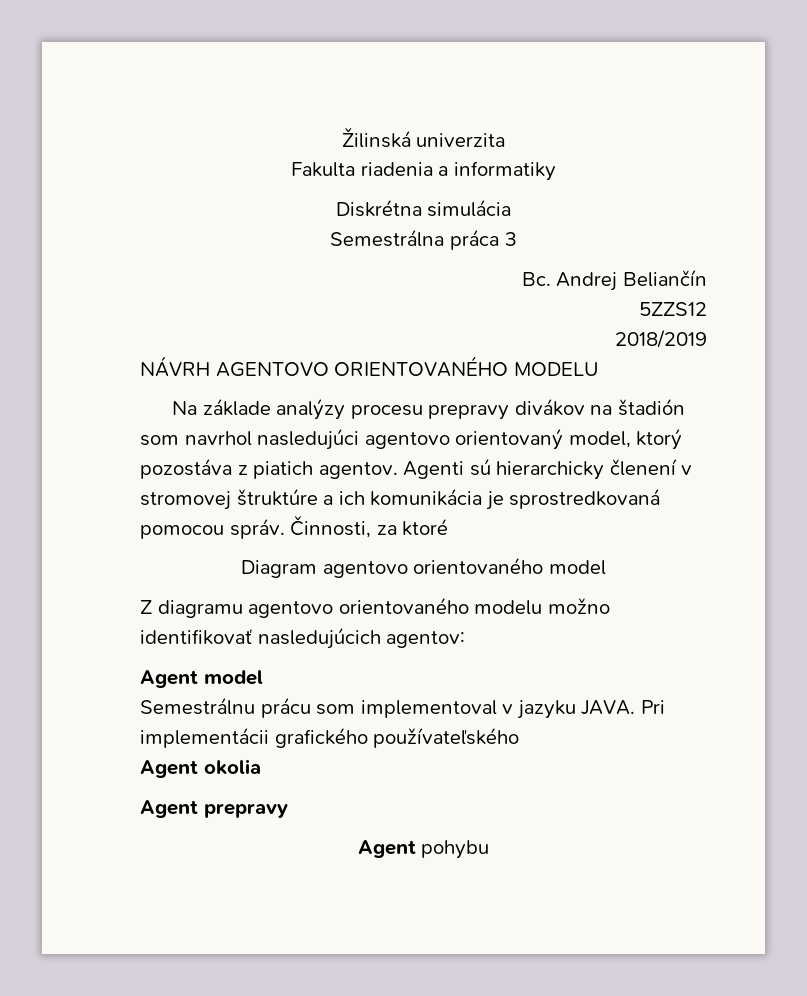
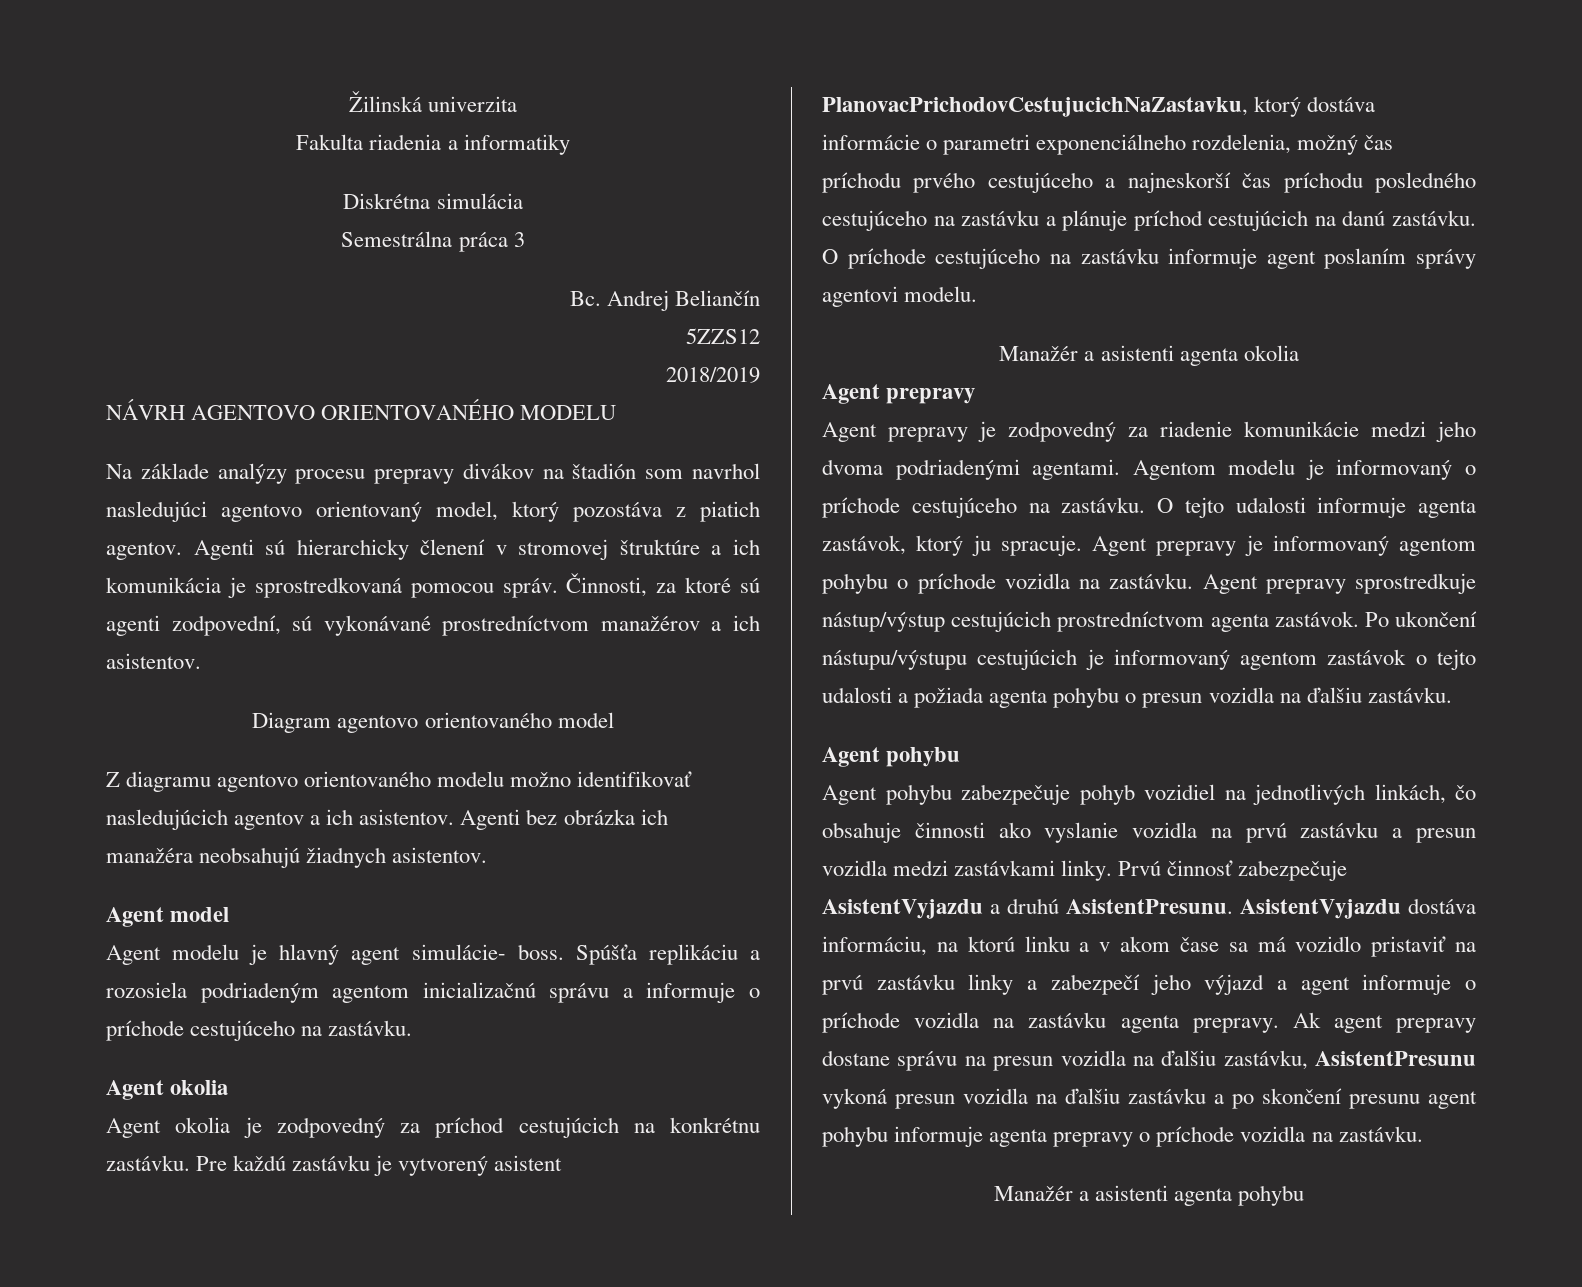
(449, 527) none -> [740,578,760,593] [106,615,760,636] [106,653,201,669] sú agenti zodpovední, sú vykonávané prostredníctvom manažérov a ich asistentov.
[386,631,466,648] [140,670,263,688] [140,697,665,719] [140,727,520,748] [140,759,261,778] [140,800,288,818] [357,840,416,858] agentov: // Agent model // Semestrálnu prácu som implementoval v jazyku JAVA. Pri implementácii grafického používateľského // Agent okolia // Agent prepravy // Agent -> [234,809,668,830] [106,847,488,868] [106,907,230,927] [106,944,760,965] [106,982,760,1003] [106,1020,413,1041] [106,1080,229,1100] [106,1117,760,1138] [106,1155,563,1176] [822,96,1376,117] [822,134,1394,155] [822,172,1476,193] [822,210,1476,231] [822,248,1476,269] [822,286,978,307] [999,345,1299,366] [822,384,976,404] [822,421,1476,442] [822,459,1476,480] [822,497,1476,518] [822,535,1476,556] [822,573,1476,594] [822,611,1477,632] [822,649,1476,670] [822,687,1452,708] [822,747,961,767] [822,784,1476,805] [822,822,1476,843] [822,860,1348,881] [822,898,1476,919] [822,936,1476,957] [822,974,1476,995] [822,1012,1476,1033] [822,1050,1476,1071] [822,1088,1477,1109] [822,1126,1423,1147] [993,1185,1233,1206] agentov a ich asistentov. Agenti bez obrázka ich manažéra neobsahujú žiadnych asistentov. // Agent model // Agent modelu je hlavný agent simulácie- boss. Spúšťa replikáciu a rozosiela podriadeným agentom inicializačnú správu a informuje o príchode cestujúceho na zastávku. // Agent okolia // Agent okolia je zodpovedný za príchod cestujúcich na konkrétnu zastávku. Pre každú zastávku je vytvorený asistent PlanovacPrichodovCestujucichNaZastavku, ktorý dostáva informácie o parametri exponenciálneho rozdelenia, možný čas príchodu prvého cestujúceho a najneskorší čas príchodu posledného cestujúceho na zastávku a plánuje príchod cestujúcich na danú zastávku. O príchode cestujúceho na zastávku informuje agent poslaním správy agentovi modelu. // Manažér a asistenti agenta okolia // Agent prepravy // Agent prepravy je zodpovedný za riadenie komunikácie medzi jeho dvoma podriadenými agentami. Agentom modelu je informovaný o príchode cestujúceho na zastávku. O tejto udalosti informuje agenta zastávok, ktorý ju spracuje. Agent prepravy je informovaný agentom pohybu o príchode vozidla na zastávku. Agent prepravy sprostredkuje nástup/výstup cestujúcich prostredníctvom agenta zastávok. Po ukončení nástupu/výstupu cestujúcich je informovaný agentom zastávok o tejto udalosti a požiada agenta pohybu o presun vozidla na ďalšiu zastávku. // Agent pohybu // Agent pohybu zabezpečuje pohyb vozidiel na jednotlivých linkách, čo obsahuje činnosti ako vyslanie vozidla na prvú zastávku a presun vozidla medzi zastávkami linky. Prvú činnosť zabezpečuje AsistentVyjazdu a druhú AsistentPresunu. AsistentVyjazdu dostáva informáciu, na ktorú linku a v akom čase sa má vozidlo pristaviť na prvú zastávku linky a zabezpečí jeho výjazd a agent informuje o príchode vozidla na zastávku agenta prepravy. Ak agent prepravy dostane správu na presun vozidla na ďalšiu zastávku, AsistentPresunu vykoná presun vozidla na ďalšiu zastávku a po skončení presunu agent pohybu informuje agenta prepravy o príchode vozidla na zastávku. // Manažér a asistenti agenta

